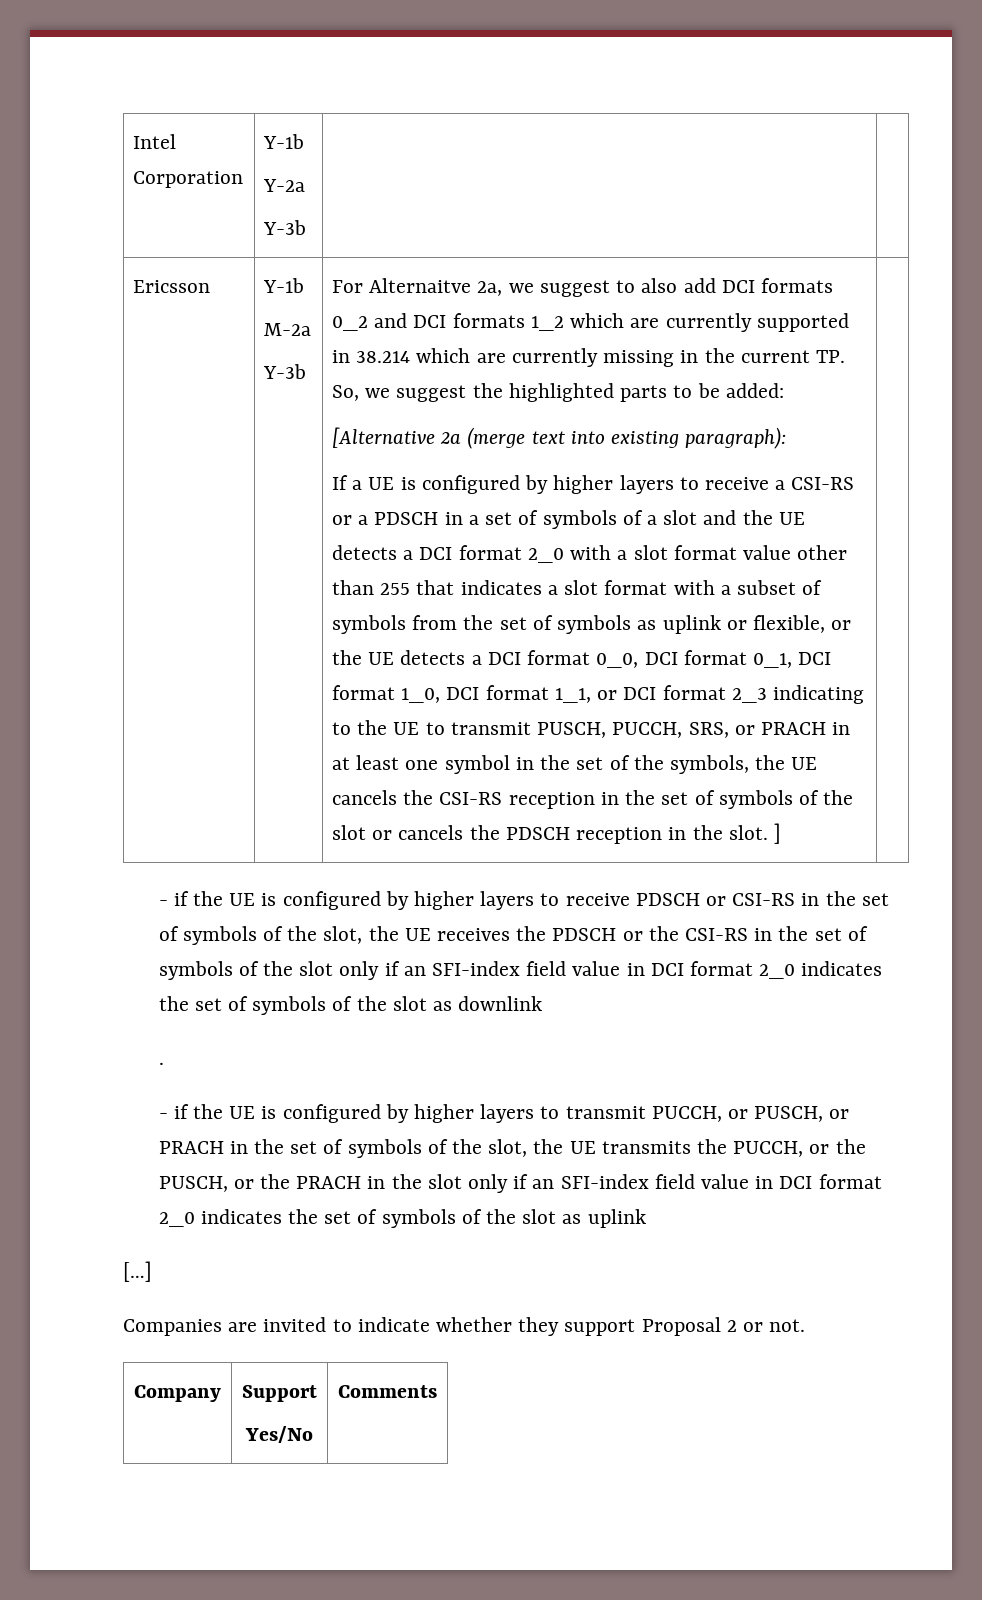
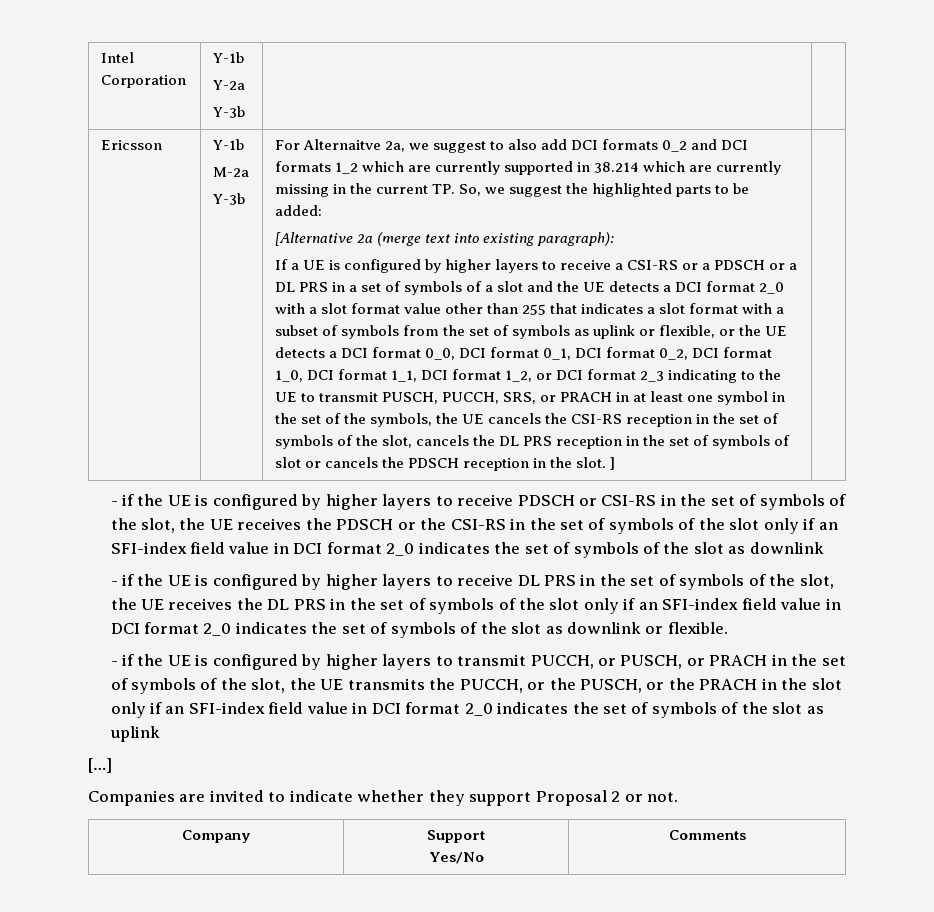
(439, 518) none -> [769,263,798,270] [274,282,328,292] or a DL PRS
(396, 692) none -> [659,347,773,360] 0_2, DCI format
(591, 695) none -> [420,369,532,382] DCI format 1_2,
(854, 797) none -> [381,435,791,449] slot, cancels the DL PRS reception in the set of symbols of
[158,1062,164,1065] . -> [110,574,834,590] [110,598,841,614] [110,622,728,638] - if the UE is configured by higher layers to receive DL PRS in the set of symbols of the slot, the UE receives the DL PRS in the set of symbols of the slot only if an SFI-index field value in DCI format 2_0 indicates the set of symbols of the slot as downlink or flexible.

